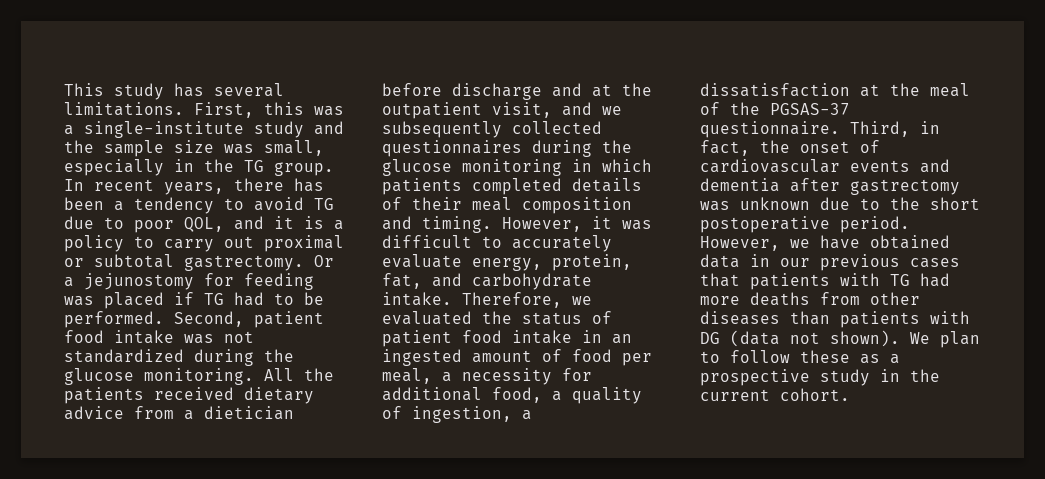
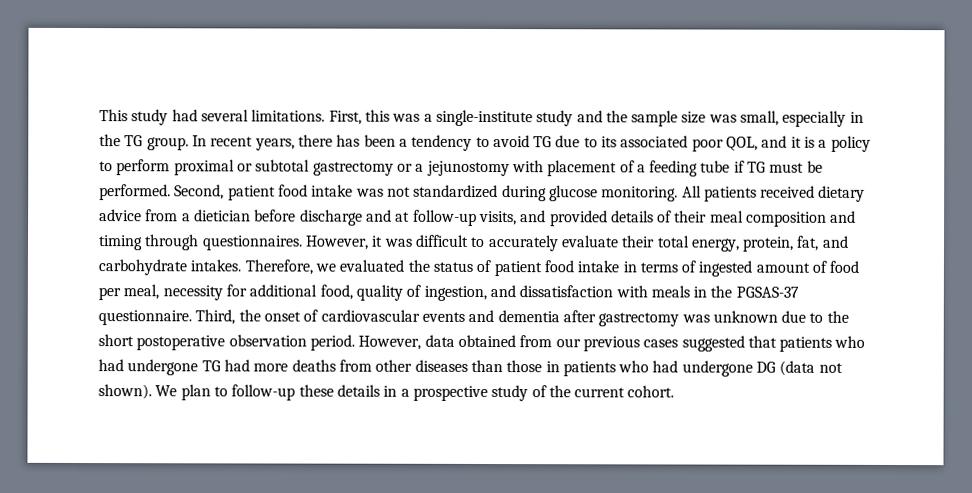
[174,83,204,97] has -> [171,109,198,122] had
(124, 223) none -> [601,135,689,148] its associated
[164,236,254,252] carry out -> [116,159,171,176] perform
[184,255,334,271] [64,273,314,290] [64,292,294,309] gastrectomy. Or a jejunostomy for feeding was placed if TG had to -> [312,160,805,177] gastrectomy or a jejunostomy with placement of a feeding tube if TG must
[264,349,294,362] the -> (547, 193) none
[304,368,334,381] the -> (702, 191) none
[622,83,652,96] [382,102,622,119] [382,121,602,138] [382,140,632,157] [382,159,652,176] [382,178,562,195] the outpatient visit, and we subsequently collected questionnaires during the glucose monitoring in which patients completed -> [412,209,608,227] follow-up visits, and provided
[422,216,492,233] timing. -> [98,234,303,251] timing through questionnaires.
(462, 261) none -> [621,235,690,248] their total
[382,292,452,306] intake. -> [190,259,242,272] intakes.
[612,334,632,344] an -> [639,260,697,273] terms of
[442,372,452,382] a -> (160, 292) none
[552,391,562,401] a -> (353, 292) none
[522,410,532,420] [700,83,970,97] [700,102,720,115] a dissatisfaction at the meal of -> [489,285,708,298] and dissatisfaction with meals in
[920,121,940,134] [700,140,750,156] in fact, -> (236, 317) none
(830, 224) none -> [228,334,307,347] observation
[790,235,950,249] [700,254,770,268] we have obtained data in -> [424,334,553,348] data obtained from
(960, 263) none -> [681,335,745,352] suggested
[840,273,880,286] with -> [834,335,866,348] [98,359,199,376] who had undergone
[840,311,970,328] patients with -> [506,360,753,377] those in patients who had undergone
[730,350,880,364] follow these as -> [231,384,398,401] follow-up these details in
[880,369,900,382] in -> [531,385,547,398] of

